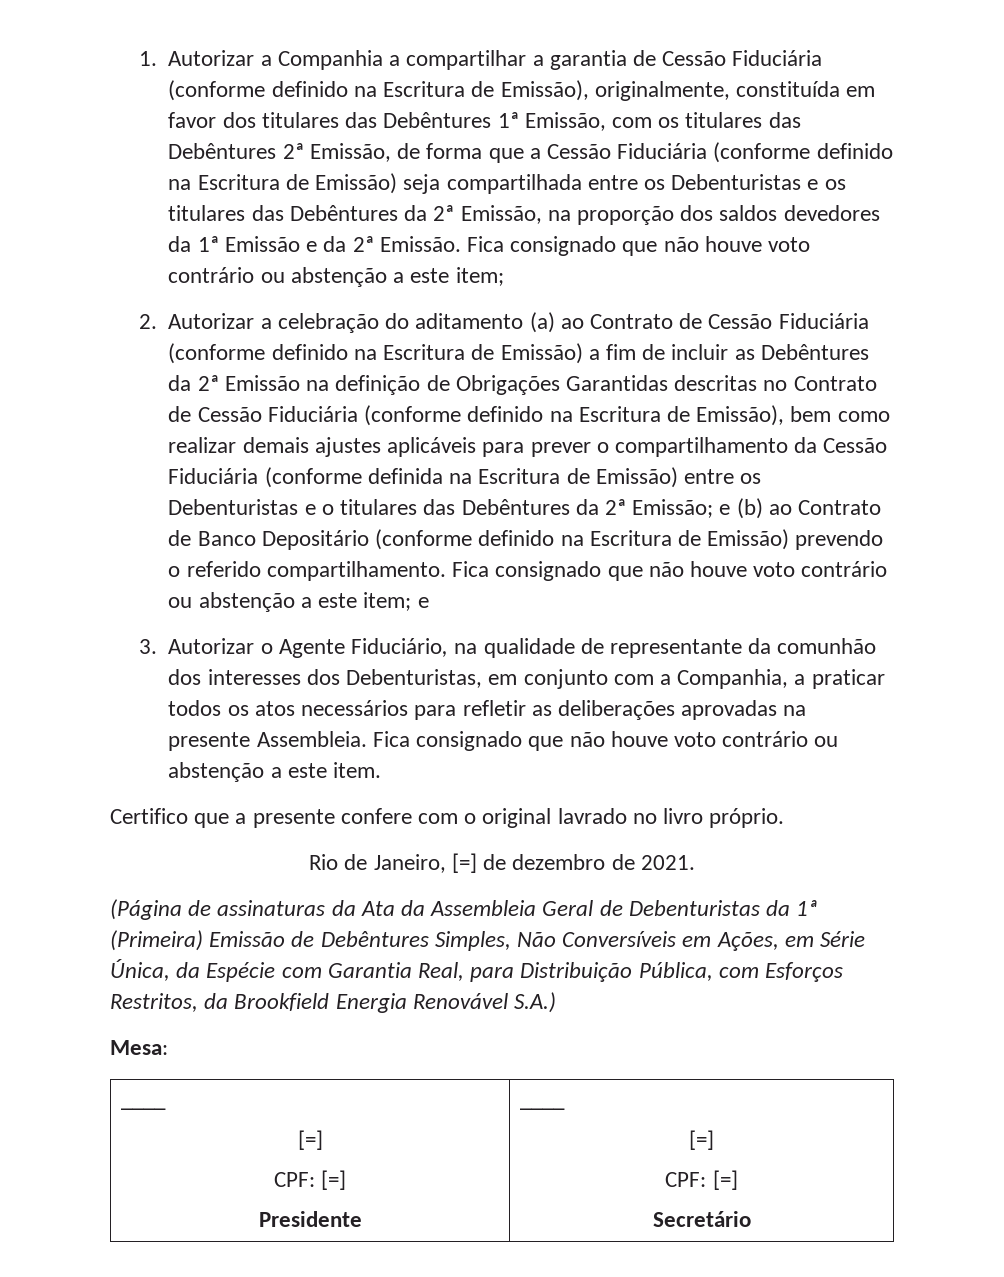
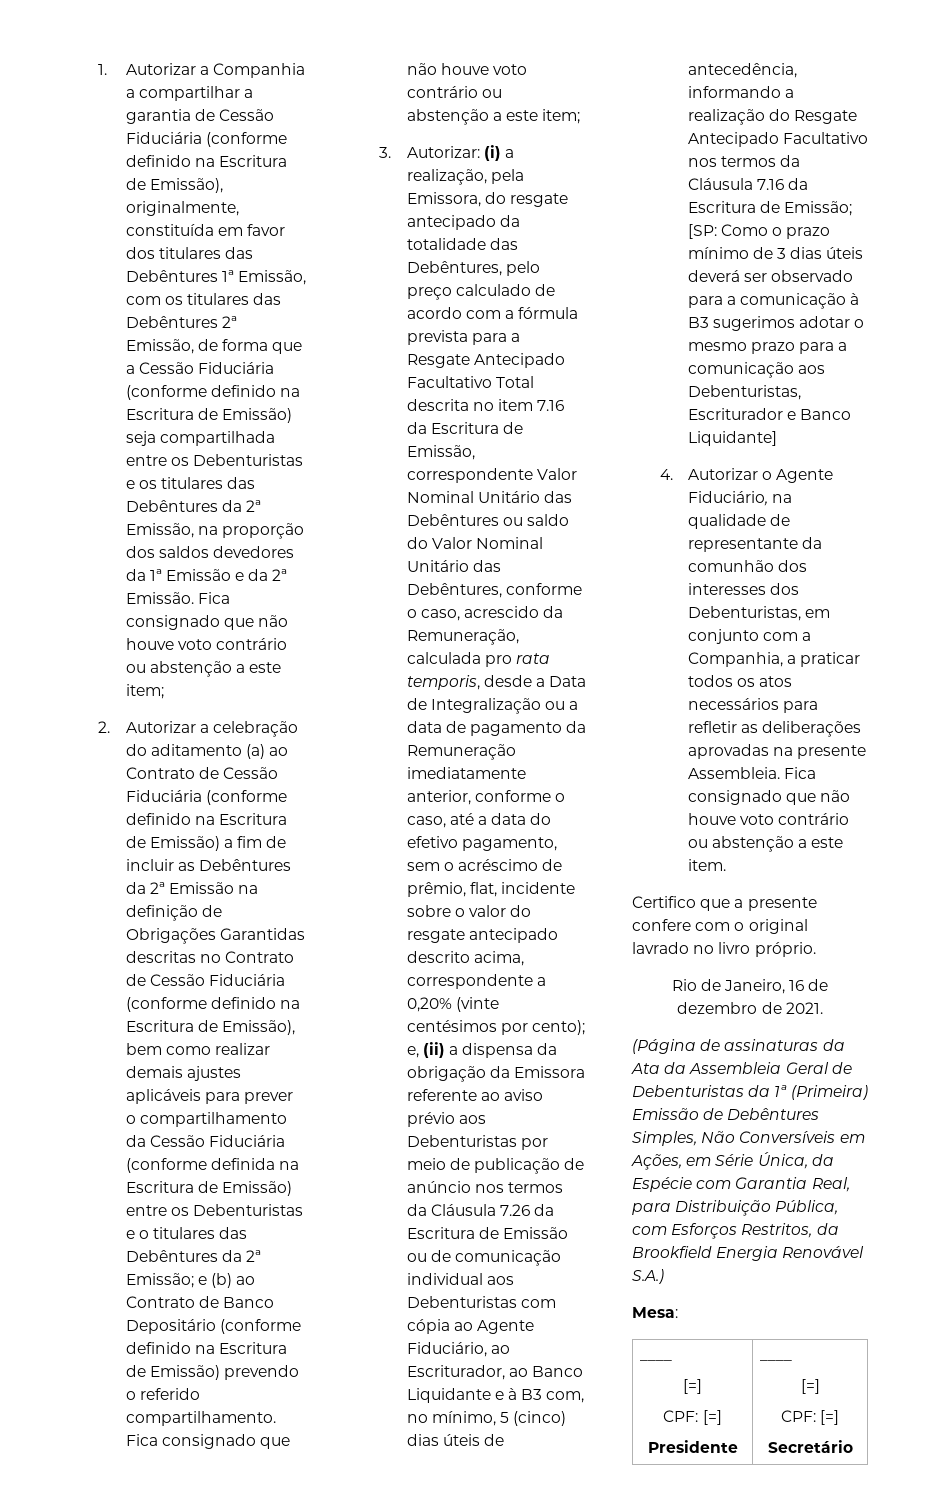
[417,597,429,608] [138,639,157,654] e // 3. -> [378,145,514,161] [406,169,524,185] [406,192,568,207] [406,215,520,230] [406,238,518,250] [406,261,540,276] [406,284,555,300] [406,307,579,319] [406,330,520,345] [406,353,565,368] [406,376,534,388] [406,399,565,411] [406,422,523,434] [406,445,475,460] [406,468,577,483] [406,491,572,503] [406,514,569,526] [406,537,543,549] [406,560,501,572] [406,583,582,598] [406,606,564,621] [406,629,519,645] [406,652,550,667] [406,675,587,690] [406,698,579,714] [406,721,587,736] [406,744,516,760] [406,767,526,779] [406,790,565,805] [406,813,552,828] [406,836,557,851] [406,859,563,871] [406,882,575,897] [406,905,532,917] [406,928,558,943] [406,951,524,966] [406,974,546,989] [406,997,499,1012] [406,1020,585,1035] [406,1042,558,1058] [406,1066,585,1082] [406,1089,543,1101] [406,1112,486,1127] [406,1135,548,1150] [406,1158,585,1174] [406,1181,563,1193] [406,1204,555,1216] [406,1227,568,1239] [406,1250,561,1266] [406,1273,514,1285] [406,1296,556,1308] [406,1319,534,1334] [406,1342,510,1357] [406,1365,583,1380] [406,1388,585,1403] [406,1411,567,1426] [406,1434,504,1446] [687,63,797,78] [687,86,794,98] [687,109,857,125] [687,132,868,147] [687,155,800,167] [687,178,808,190] [687,201,852,216] [687,224,831,239] [687,247,864,259] [687,270,853,282] [687,293,860,309] [687,316,865,331] [687,342,848,354] [687,362,825,378] [687,385,801,400] [687,408,851,420] [687,431,777,446] [659,469,673,480] // 3. Autorizar: (i) a realização, pela Emissora, do resgate antecipado da totalidade das Debêntures, pelo preço calculado de acordo com a fórmula prevista para a Resgate Antecipado Facultativo Total descrita no item 7.16 da Escritura de Emissão, correspondente Valor Nominal Unitário das Debêntures ou saldo do Valor Nominal Unitário das Debêntures, conforme o caso, acrescido da Remuneração, calculada pro rata temporis, desde a Data de Integralização ou a data de pagamento da Remuneração imediatamente anterior, conforme o caso, até a data do efetivo pagamento, sem o acréscimo de prêmio, flat, incidente sobre o valor do resgate antecipado descrito acima, correspondente a 0,20% (vinte centésimos por cento); e, (ii) a dispensa da obrigação da Emissora referente ao aviso prévio aos Debenturistas por meio de publicação de anúncio nos termos da Cláusula 7.26 da Escritura de Emissão ou de comunicação individual aos Debenturistas com cópia ao Agente Fiduciário, ao Escriturador, ao Banco Liquidante e à B3 com, no mínimo, 5 (cinco) dias úteis de antecedência, informando a realização do Resgate Antecipado Facultativo nos termos da Cláusula 7.16 da Escritura de Emissão; [SP: Como o prazo mínimo de 3 dias úteis deverá ser observado para a comunicação à B3 sugerimos adotar o mesmo prazo para a comunicação aos Debenturistas, Escriturador e Banco Liquidante] // 4.
[451,853,477,873] [=] -> [789,980,805,991] 16

